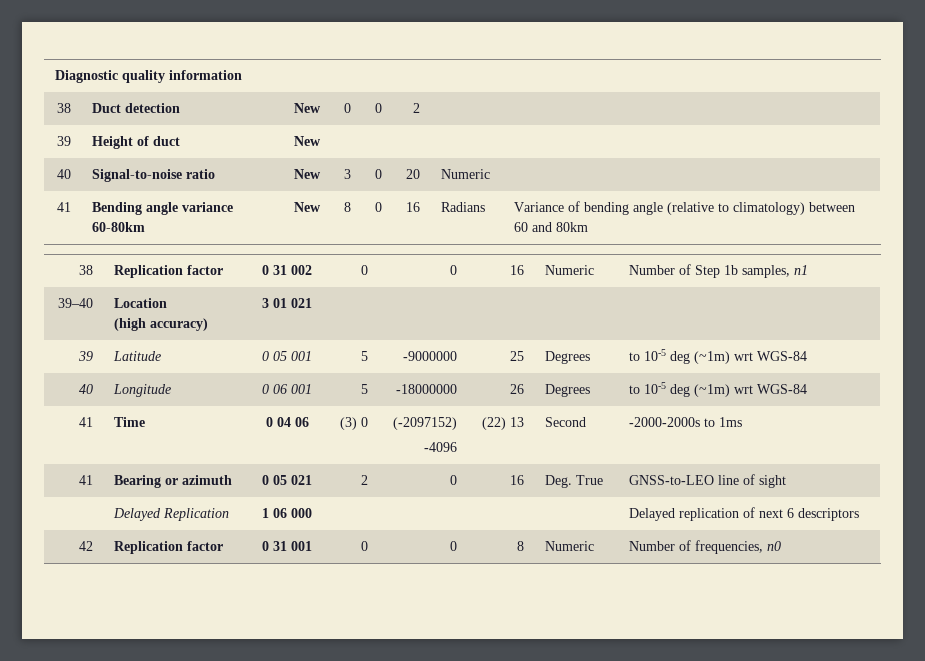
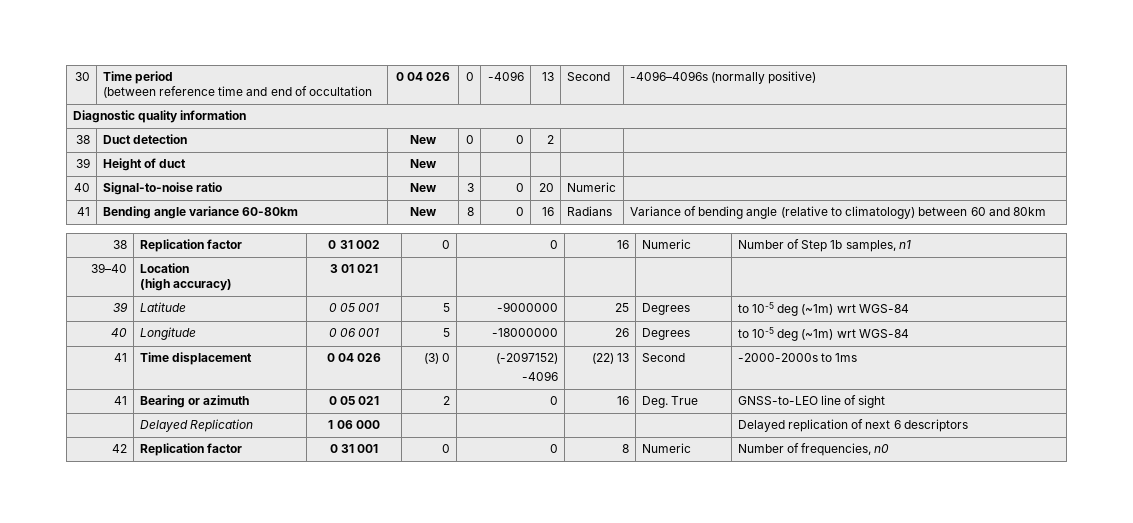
(55, 76) none -> [75,72,91,81] [102,71,173,84] [102,86,373,98] [395,72,451,81] [466,72,475,81] [488,71,525,81] [542,72,555,81] [566,72,610,81] [629,71,817,84] 30 | Time period // (between reference time and end of occultation | 0 04 026 | 0 | -4096 | 13 | Second | -4096–4096s (normally positive) //
[265,417,309,427] | 0 04 06 -> [171,352,252,365] [326,353,382,362] displacement | 0 04 026

